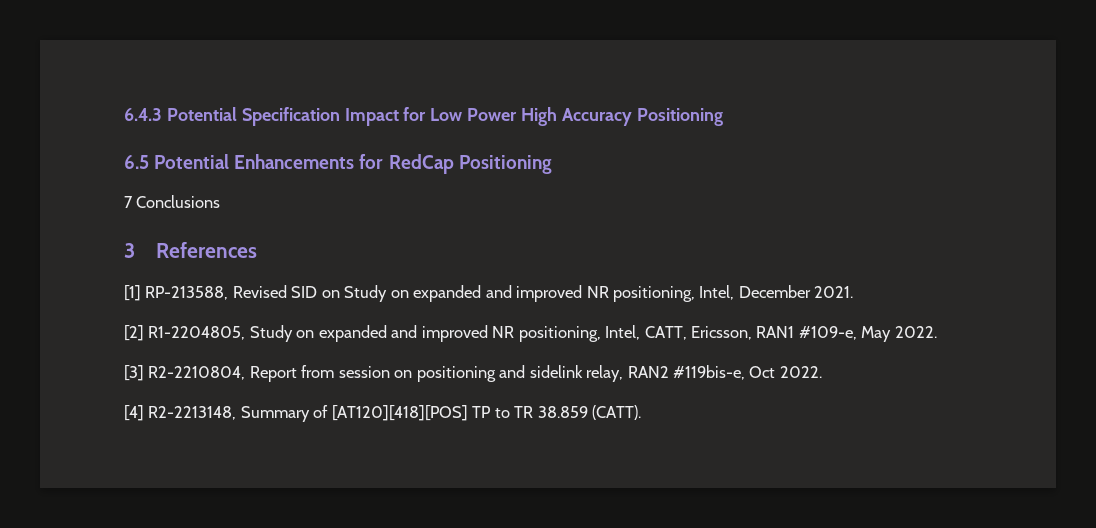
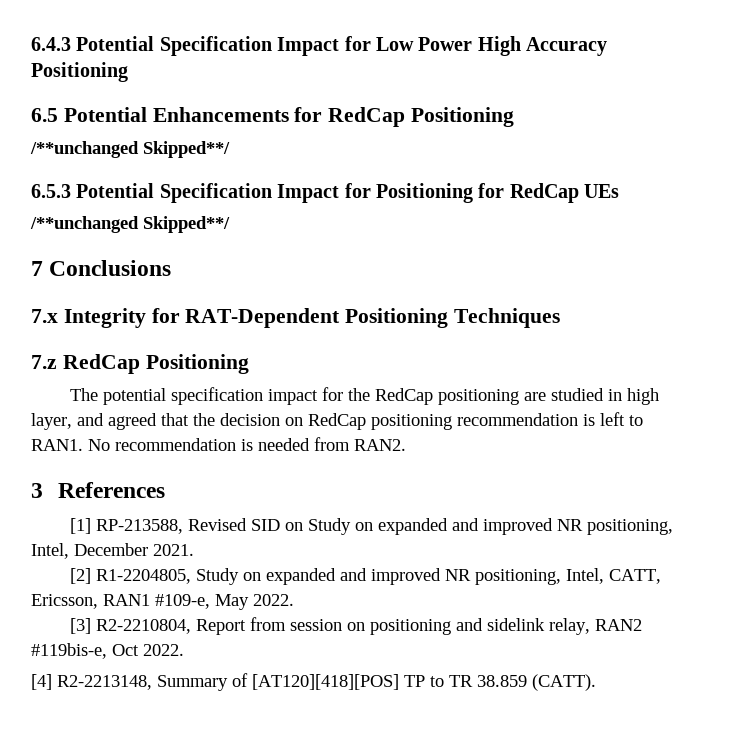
[124,195,221,208] 7 Conclusions -> [30,141,230,158] [31,183,620,203] [30,216,230,233] [31,260,172,276] [31,308,561,328] [31,354,249,374] [70,387,660,405] [31,412,643,430] [31,437,406,451] /**unchanged Skipped**/ // 6.5.3 Potential Specification Impact for Positioning for RedCap UEs // /**unchanged Skipped**/ // 7 Conclusions // 7.x Integrity for RAT-Dependent Positioning Techniques // 7.z RedCap Positioning // The potential specification impact for the RedCap positioning are studied in high layer, and agreed that the decision on RedCap positioning recommendation is left to RAN1. No recommendation is needed from RAN2.

